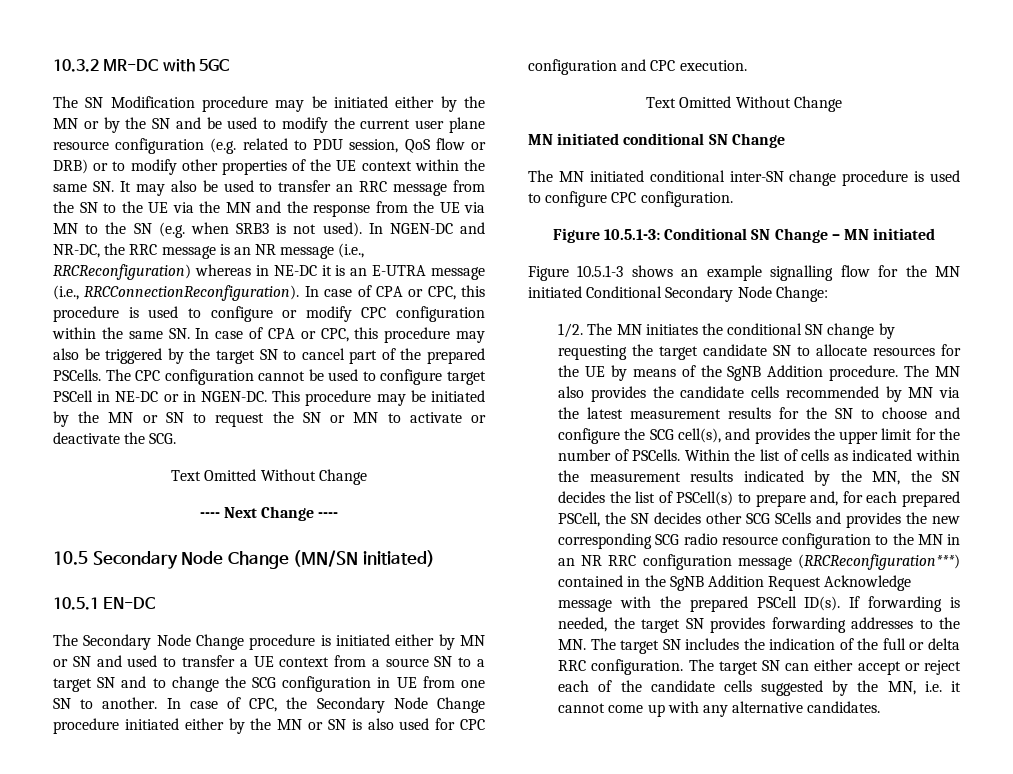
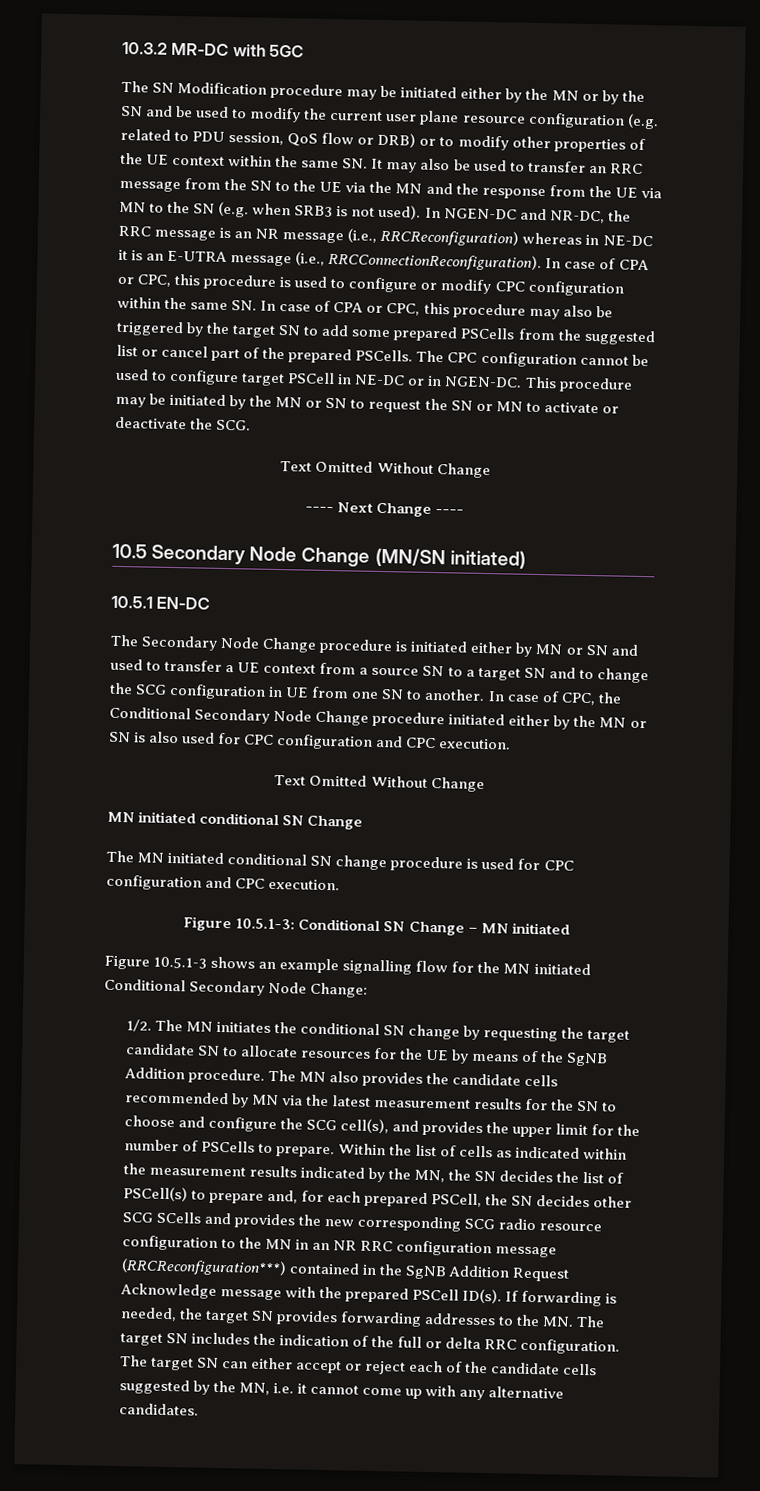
(297, 355) none -> [321,324,656,346] [116,344,159,357] add some prepared PSCells from the suggested list or
(308, 703) none -> [109,706,191,720] Conditional
[729,171,784,182] inter-SN -> [310,855,333,867] SN
[528,191,733,207] to configure CPC configuration. -> [517,858,574,871] [106,874,341,891] for CPC configuration and CPC execution.
[632,449,681,461] PSCells. -> [200,1140,335,1158] PSCells to prepare.

